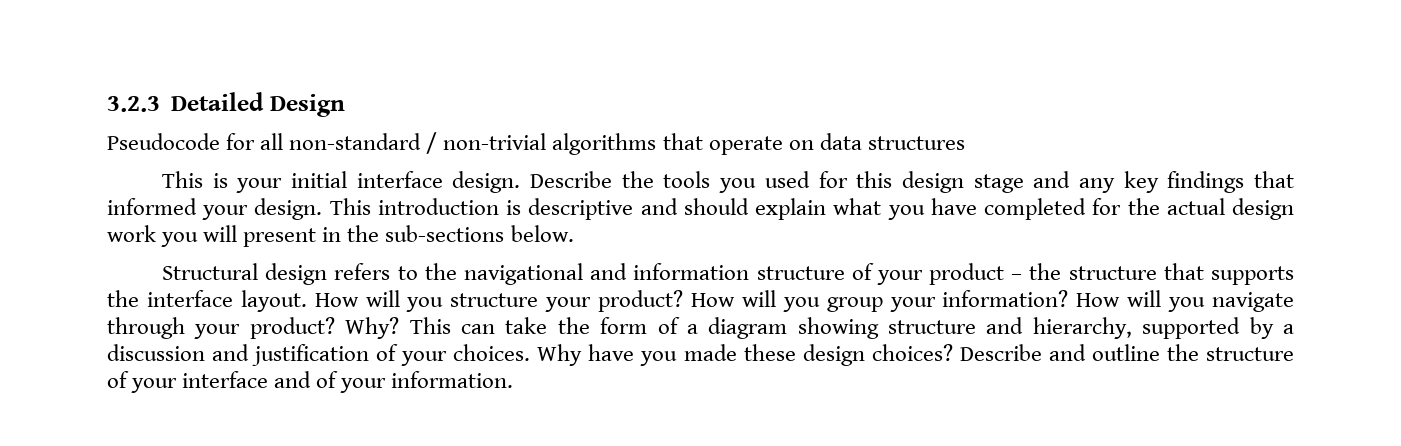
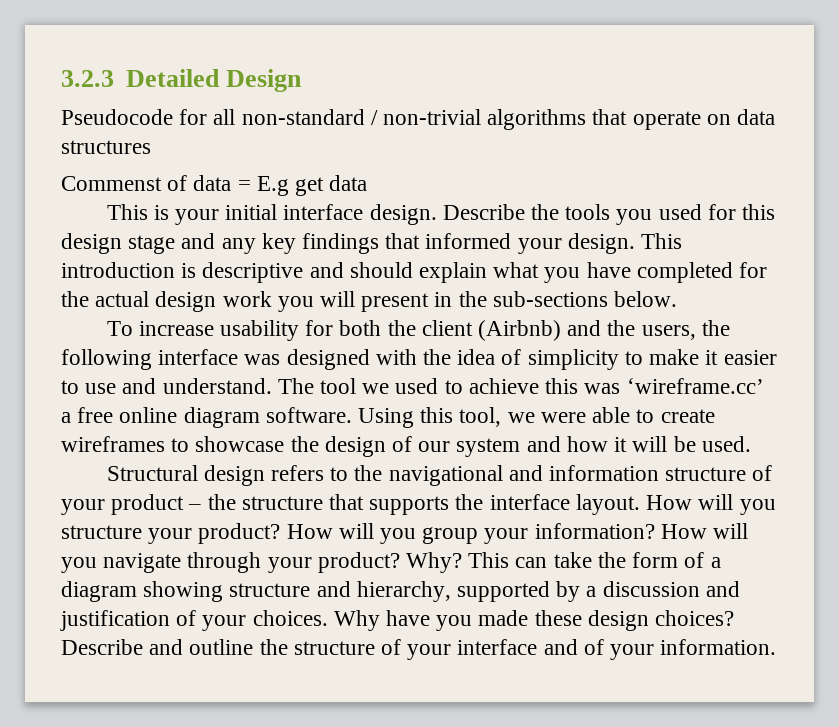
(965, 143) none -> [61,175,368,196] // Commenst of data = E.g get data
(574, 233) none -> [106,320,730,341] [61,349,777,370] [61,378,764,394] [61,407,715,428] [61,436,751,457] // To increase usability for both the client (Airbnb) and the users, the following interface was designed with the idea of simplicity to make it easier to use and understand. The tool we used to achieve this was ‘wireframe.cc’ a free online diagram software. Using this tool, we were able to create wireframes to showcase the design of our system and how it will be used.

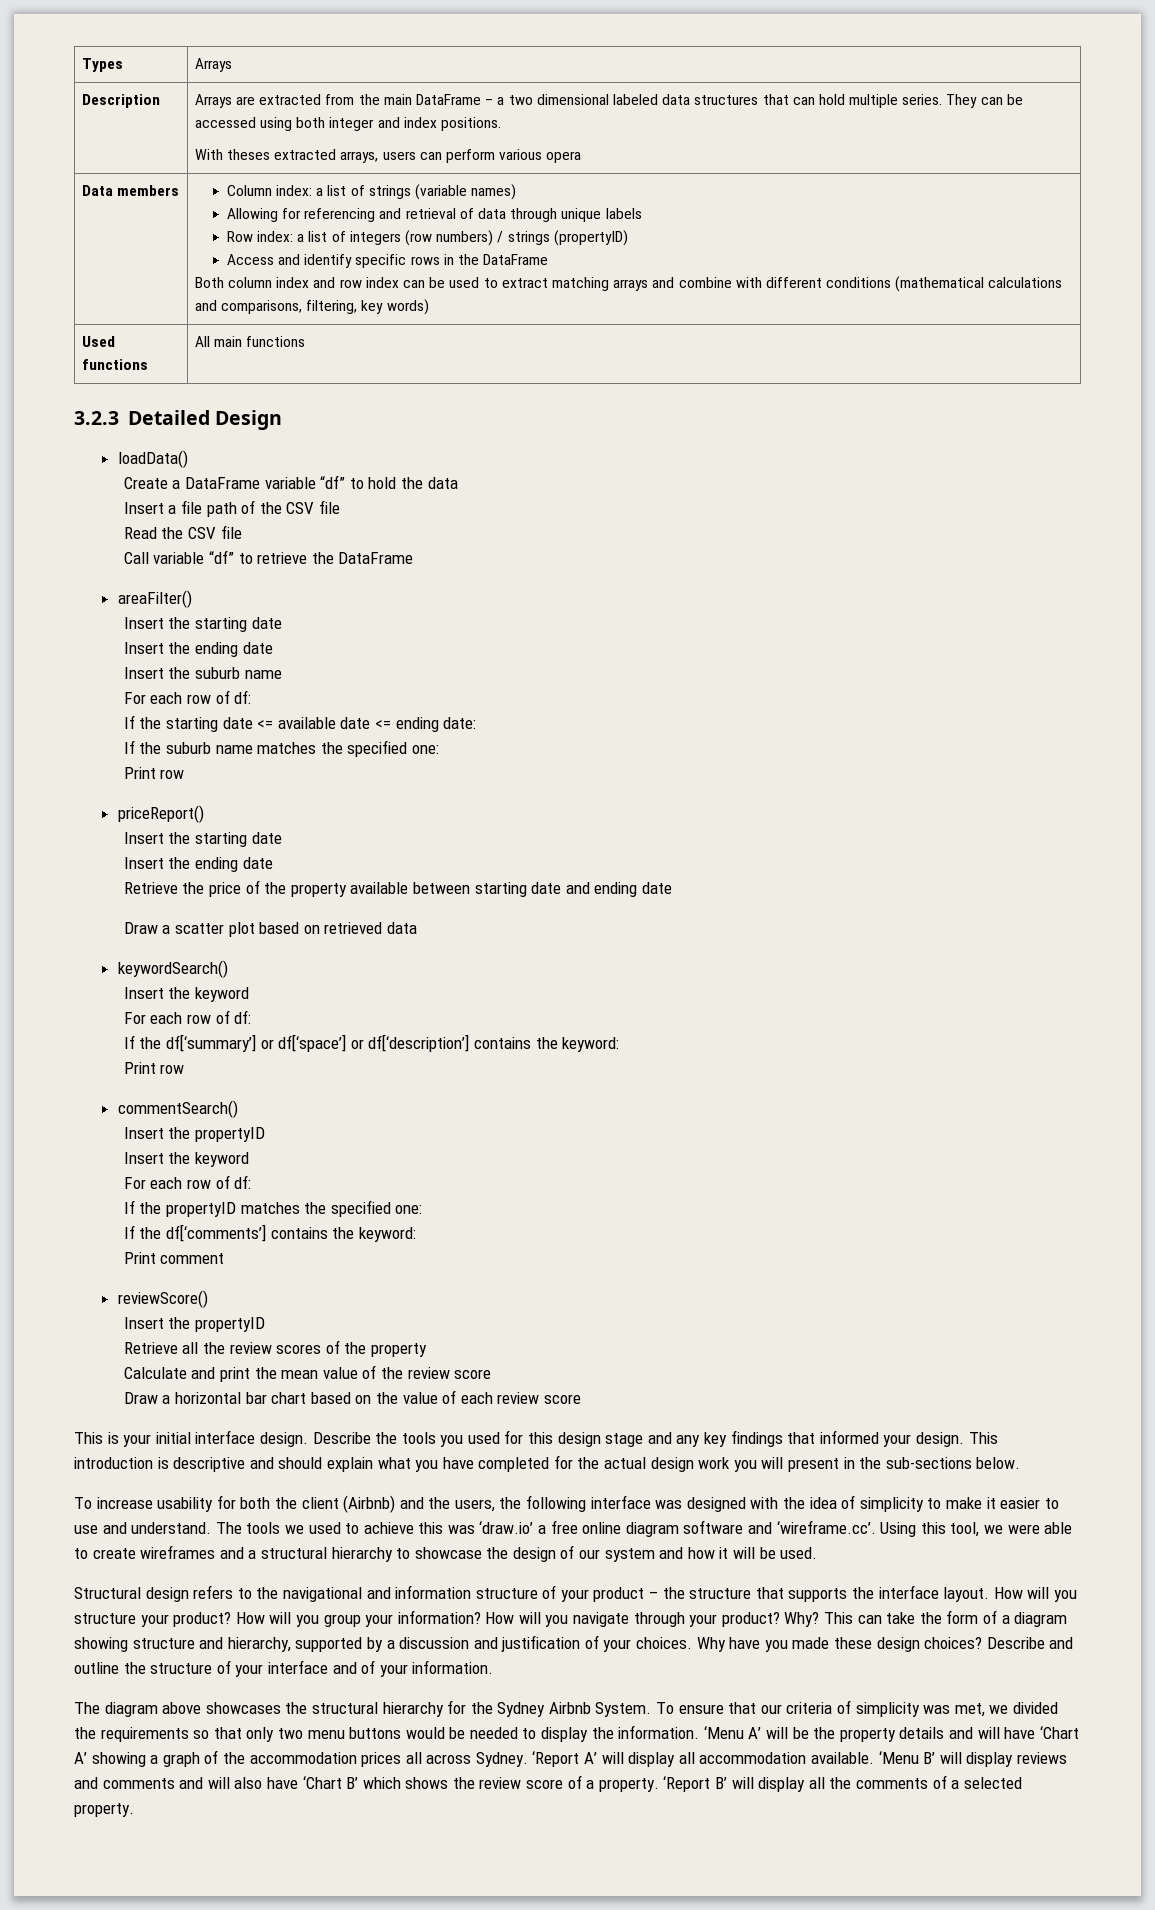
[61,69,302,92] [61,109,776,130] [61,140,151,154] [61,175,368,196] 3.2.3 Detailed Design // Pseudocode for all non-standard / non-trivial algorithms that operate on data structures // Commenst of data = E.g get data -> [81,58,123,72] [194,58,232,72] [81,94,160,108] [194,94,1023,108] [194,117,502,131] [194,149,582,163] [81,185,180,196] [226,184,517,200] [226,208,642,222] [226,230,628,246] [226,254,549,268] [194,276,1063,292] [194,299,429,315] [81,336,115,347] [81,359,148,370] [194,336,306,347] [74,410,282,430] [117,450,188,468] [123,475,458,489] [123,500,340,517] [123,525,242,539] [123,550,414,564] [117,590,192,608] [123,617,282,632] [123,642,273,657] [123,667,282,679] [123,690,252,704] [123,715,477,732] [123,740,439,757] [123,767,185,779] [117,805,204,823] [123,832,282,847] [123,857,273,872] [123,880,672,897] [123,922,417,937] [117,960,228,978] [123,987,250,1002] [123,1010,252,1024] [123,1034,620,1052] [123,1062,185,1074] [117,1100,238,1118] [123,1127,266,1142] [123,1152,250,1167] [123,1175,252,1189] [123,1200,423,1217] [123,1224,416,1242] [123,1252,225,1264] [117,1290,208,1308] [123,1317,266,1332] [123,1340,427,1357] [123,1365,492,1382] [123,1390,581,1404] Types | Arrays // Description | Arrays are extracted from the main DataFrame – a two dimensional labeled data structures that can hold multiple series. They can be accessed using both integer and index positions. // With theses extracted arrays, users can perform various opera // Data members | Column index: a list of strings (variable names) // Allowing for referencing and retrieval of data through unique labels // Row index: a list of integers (row numbers) / strings (propertyID) // Access and identify specific rows in the DataFrame // Both column index and row index can be used to extract matching arrays and combine with different conditions (mathematical calculations and comparisons, filtering, key words) // Used functions | All main functions // 3.2.3 Detailed Design // loadData() // Create a DataFrame variable “df” to hold the data // Insert a file path of the CSV file // Read the CSV file // Call variable “df” to retrieve the DataFrame // areaFilter() // Insert the starting date // Insert the ending date // Insert the suburb name // For each row of df: // If the starting date <= available date <= ending date: // If the suburb name matches the specified one: // Print row // priceReport() // Insert the starting date // Insert the ending date // Retrieve the price of the property available between starting date and ending date // Draw a scatter plot based on retrieved data // keywordSearch() // Insert the keyword // For each row of df: // If the df[‘summary’] or df[‘space’] or df[‘description’] contains the keyword: // Print row // commentSearch() // Insert the propertyID // Insert the keyword // For each row of df: // If the propertyID matches the specified one: // If the df[‘comments’] contains the keyword: // Print comment // reviewScore() // Insert the propertyID // Retrieve all the review scores of the property // Calculate and print the mean value of the review score // Draw a horizontal bar chart based on the value of each review score
[320,378,357,394] tool -> [246,1522,281,1534] tools
[626,378,764,394] ‘wireframe.cc’ -> [479,1521,534,1534] ‘draw.io’
[265,407,352,423] software. -> [683,1520,876,1534] software and ‘wireframe.cc’.
(165, 444) none -> [219,1547,393,1562] and a structural hierarchy
(777, 647) none -> [74,1700,1058,1717] [74,1725,1079,1742] [74,1750,1067,1767] [74,1775,1022,1792] [74,1803,134,1817] // The diagram above showcases the structural hierarchy for the Sydney Airbnb System. To ensure that our criteria of simplicity was met, we divided the requirements so that only two menu buttons would be needed to display the information. ‘Menu A’ will be the property details and will have ‘Chart A’ showing a graph of the accommodation prices all across Sydney. ‘Report A’ will display all accommodation available. ‘Menu B’ will display reviews and comments and will also have ‘Chart B’ which shows the review score of a property. ‘Report B’ will display all the comments of a selected property.

